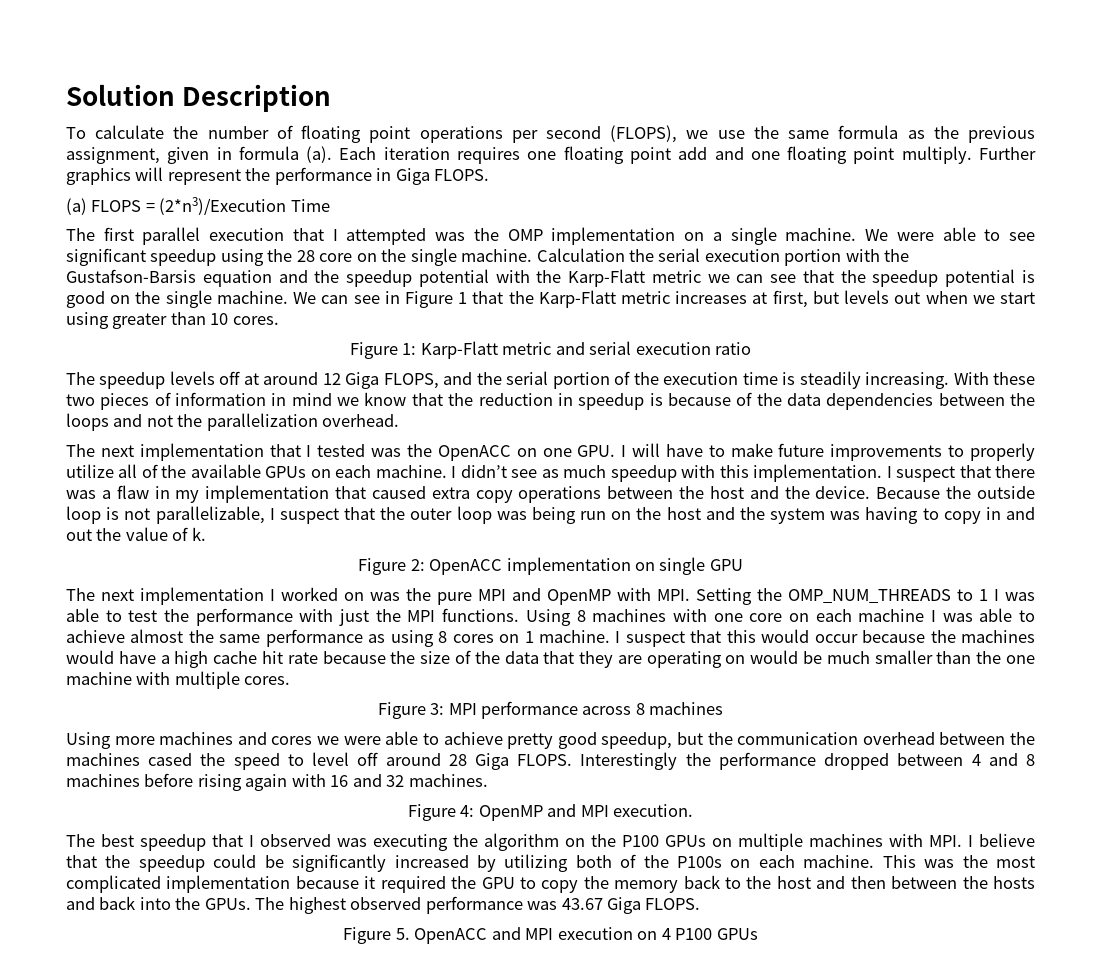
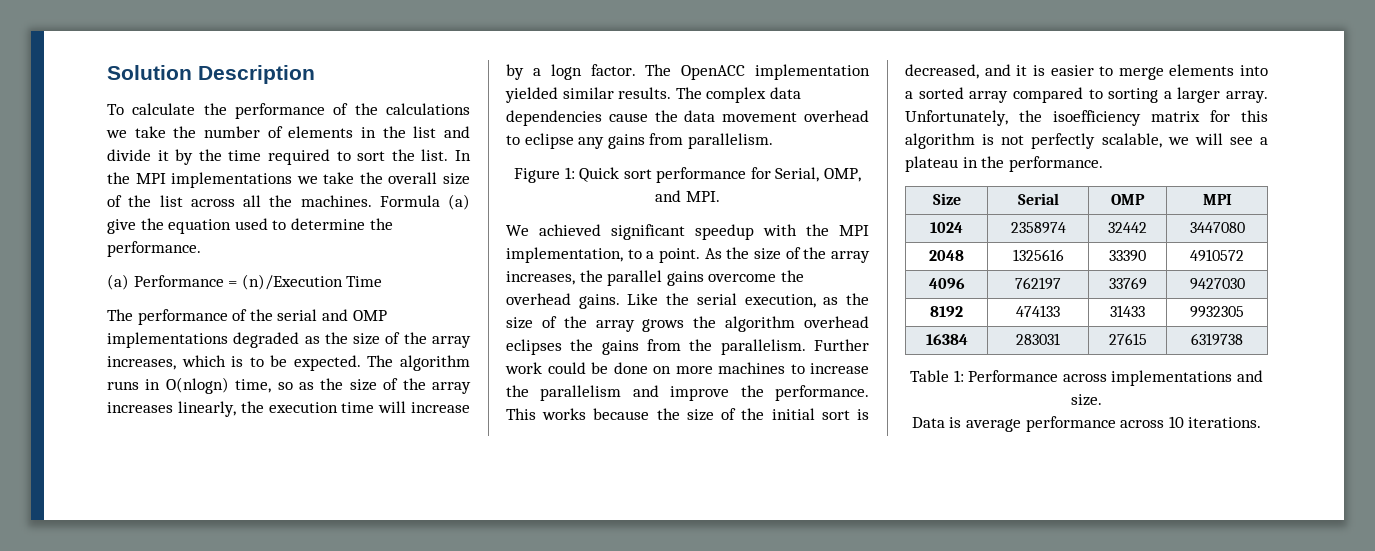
[207,125,1035,143] [66,146,1036,164] [66,167,490,185] [66,197,330,215] [66,227,1035,245] [66,248,910,266] [66,269,1035,287] [66,290,1036,308] [66,312,279,329] [349,341,752,359] [66,371,1035,389] [66,392,1036,410] [66,413,400,431] [66,443,1036,461] [66,464,1035,482] [66,485,1036,503] [66,506,1035,524] [66,527,206,541] [358,557,743,575] [66,587,1035,605] [66,608,1035,626] [66,629,1036,647] [66,650,318,668] number of floating point operations per second (FLOPS), we use the same formula as the previous assignment, given in formula (a). Each iteration requires one floating point add and one floating point multiply. Further graphics will represent the performance in Giga FLOPS. // (a) FLOPS = (2*n3)/Execution Time // The first parallel execution that I attempted was the OMP implementation on a single machine. We were able to see significant speedup using the 28 core on the single machine. Calculation the serial execution portion with the Gustafson-Barsis equation and the speedup potential with the Karp-Flatt metric we can see that the speedup potential is good on the single machine. We can see in Figure 1 that the Karp-Flatt metric increases at first, but levels out when we start using greater than 10 cores. // Figure 1: Karp-Flatt metric and serial execution ratio // The speedup levels off at around 12 Giga FLOPS, and the serial portion of the execution time is steadily increasing. With these two pieces of information in mind we know that the reduction in speedup is because of the data dependencies between the loops and not the parallelization overhead. // The next implementation that I tested was the OpenACC on one GPU. I will have to make future improvements to properly utilize all of the available GPUs on each machine. I didn’t see as much speedup with this implementation. I suspect that there was a flaw in my implementation that caused extra copy operations between the host and the device. Because the outside loop is not parallelizable, I suspect that the outer loop was being run on the host and the system was having to copy in and out the value of k. // Figure 2: OpenACC implementation on single GPU // The next implementation I worked on was the pure MPI and OpenMP with MPI. Setting the OMP_NUM_THREADS to 1 I was able to test the performance with just the MPI functions. Using 8 machines with one core on each machine I was able to achieve almost the same performance as using 8 cores on 1 machine. I suspect that this would occur because the machines would have a high cache hit rate -> [235,103,470,119] [106,126,471,138] [107,149,471,165] [107,172,470,188] [107,194,470,210] [107,218,393,234] [107,241,201,257] [107,274,383,290] [107,309,387,325] [107,332,471,348] [107,355,470,371] [107,377,471,394] [107,401,470,417] [506,64,870,80] [505,87,801,103] [506,110,869,126] [506,133,773,149] [513,167,862,183] [655,190,720,202] [506,224,869,240] [506,247,870,263] [506,270,804,286] [506,293,869,309] [506,316,869,332] [506,339,869,355] [505,362,869,374] [506,385,869,401] [506,408,587,420] performance of the calculations we take the number of elements in the list and divide it by the time required to sort the list. In the MPI implementations we take the overall size of the list across all the machines. Formula (a) give the equation used to determine the performance. // (a) Performance = (n)/Execution Time // The performance of the serial and OMP implementations degraded as the size of the array increases, which is to be expected. The algorithm runs in O(nlogn) time, so as the size of the array increases linearly, the execution time will increase by a logn factor. The OpenACC implementation yielded similar results. The complex data dependencies cause the data movement overhead to eclipse any gains from parallelism. // Figure 1: Quick sort performance for Serial, OMP, and MPI. // We achieved significant speedup with the MPI implementation, to a point. As the size of the array increases, the parallel gains overcome the overhead gains. Like the serial execution, as the size of the array grows the algorithm overhead eclipses the gains from the parallelism. Further work could be done on more machines to increase the parallelism and improve the performance. This works
[504,650,1035,668] [66,671,291,689] [377,701,724,719] [66,731,1035,749] [66,752,1035,770] [66,773,488,791] [407,804,694,821] [66,833,1035,851] [66,854,1036,872] [66,875,1036,893] [66,896,701,914] [343,927,758,944] data that they are operating on would be much smaller than the one machine with multiple cores. // Figure 3: MPI performance across 8 machines // Using more machines and cores we were able to achieve pretty good speedup, but the communication overhead between the machines cased the speed to level off around 28 Giga FLOPS. Interestingly the performance dropped between 4 and 8 machines before rising again with 16 and 32 machines. // Figure 4: OpenMP and MPI execution. // The best speedup that I observed was executing the algorithm on the P100 GPUs on multiple machines with MPI. I believe that the speedup could be significantly increased by utilizing both of the P100s on each machine. This was the most complicated implementation because it required the GPU to copy the memory back to the host and then between the hosts and back into the GPUs. The highest observed performance was 43.67 Giga FLOPS. // Figure 5. OpenACC and MPI execution on 4 P100 GPUs -> [771,408,869,420] [905,64,1268,80] [905,87,1268,103] [905,110,1268,126] [905,133,1268,149] [905,156,1103,172] [932,193,961,205] [1017,193,1059,205] [1111,194,1145,205] [1202,194,1232,205] [930,222,963,233] [1010,222,1066,234] [1108,222,1147,233] [1189,222,1245,233] [929,250,964,261] [1012,249,1064,261] [1109,250,1146,262] [1190,249,1244,262] [928,278,965,289] [1015,277,1061,290] [1108,277,1147,290] [1189,278,1245,290] [930,306,963,317] [1016,305,1060,317] [1110,305,1145,317] [1190,306,1244,318] [925,334,968,345] [1016,333,1060,345] [1108,333,1147,345] [1191,333,1243,346] [910,370,1263,386] [1071,394,1102,406] [911,416,1262,432] initial sort is decreased, and it is easier to merge elements into a sorted array compared to sorting a larger array. Unfortunately, the isoefficiency matrix for this algorithm is not perfectly scalable, we will see a plateau in the performance. // Size | Serial | OMP | MPI // 1024 | 2358974 | 32442 | 3447080 // 2048 | 1325616 | 33390 | 4910572 // 4096 | 762197 | 33769 | 9427030 // 8192 | 474133 | 31433 | 9932305 // 16384 | 283031 | 27615 | 6319738 // Table 1: Performance across implementations and size. // Data is average performance across 10 iterations.

